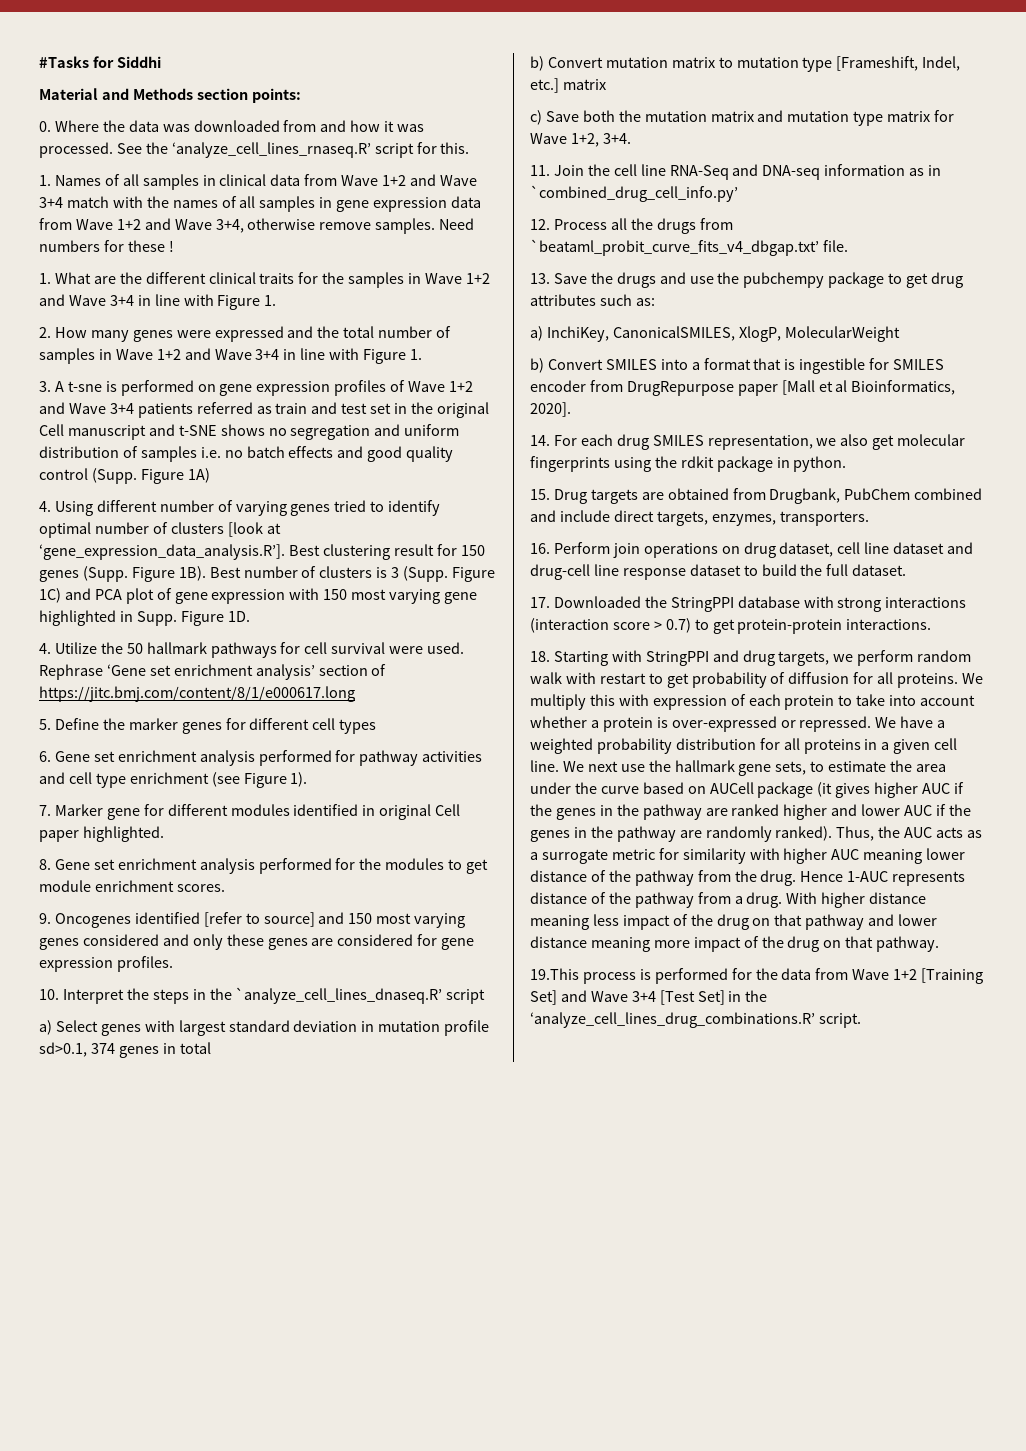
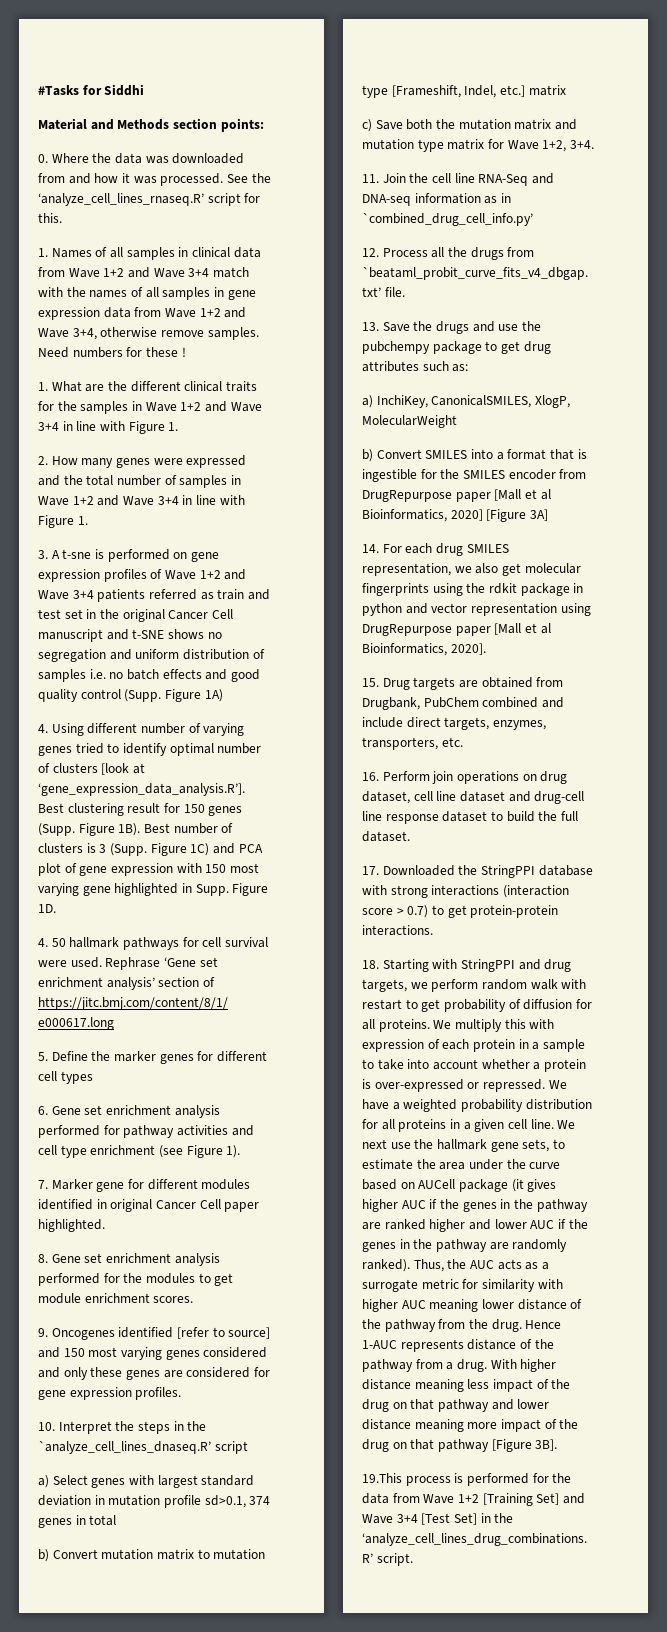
(489, 410) none -> [168,610,209,620] Cancer
[54,642,123,654] Utilize the -> (48, 942) none
(432, 812) none -> [155,1200,196,1210] Cancer
(890, 364) none -> [440,469,460,479] the
[530,402,571,417] 2020]. -> [450,509,548,522] 2020] [Figure 3A]
[793,456,847,472] python. -> [362,603,591,616] [362,623,551,636] [362,643,486,656] python and vector representation using DrugRepurpose paper [Mall et al Bioinformatics, 2020].
[779,511,869,526] transporters. -> [362,737,463,750] transporters, etc.
(835, 702) none -> [518,1039,585,1052] in a sample
[876,936,940,952] pathway. -> [437,1439,558,1452] pathway [Figure 3B].

